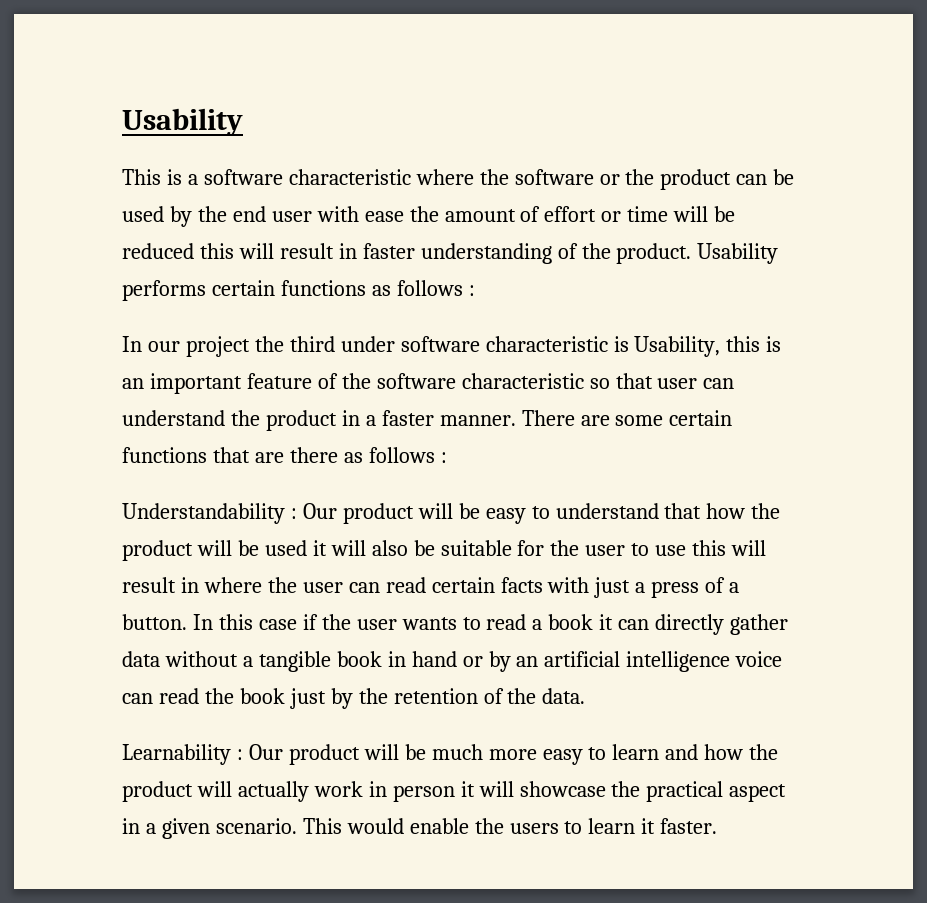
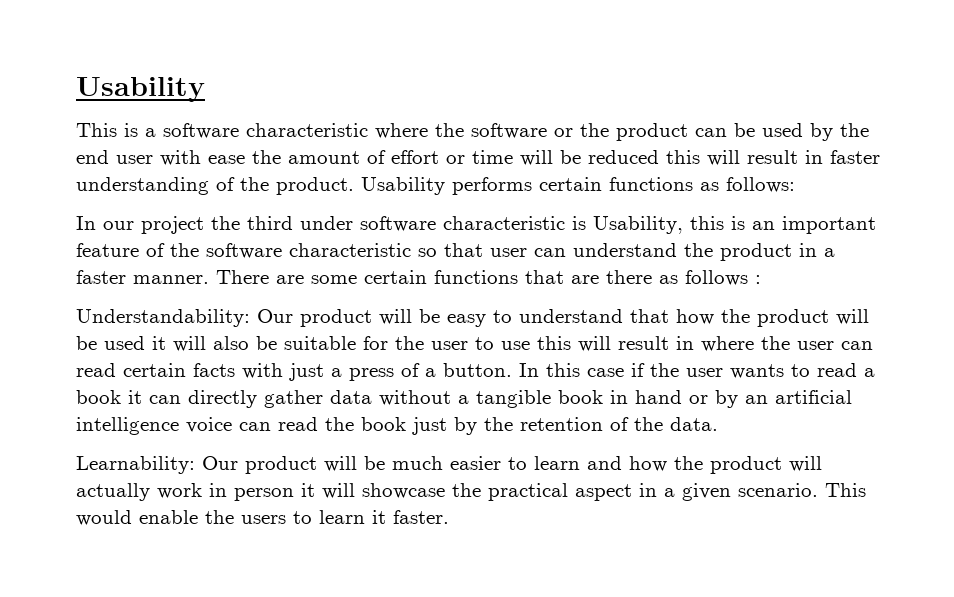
[396,280,475,296] follows : -> [726,177,795,193] follows:
[122,503,297,524] Understandability : -> [76,309,250,327] Understandability:
[122,744,243,765] Learnability : -> [76,456,195,474] Learnability:
[488,749,583,765] more easy -> [450,456,501,470] easier

